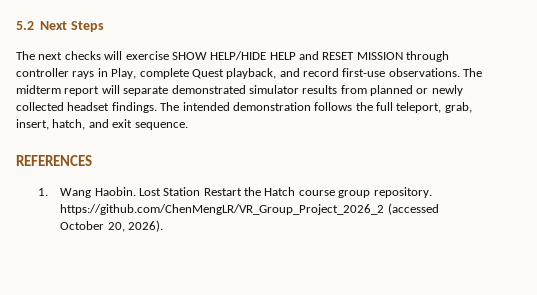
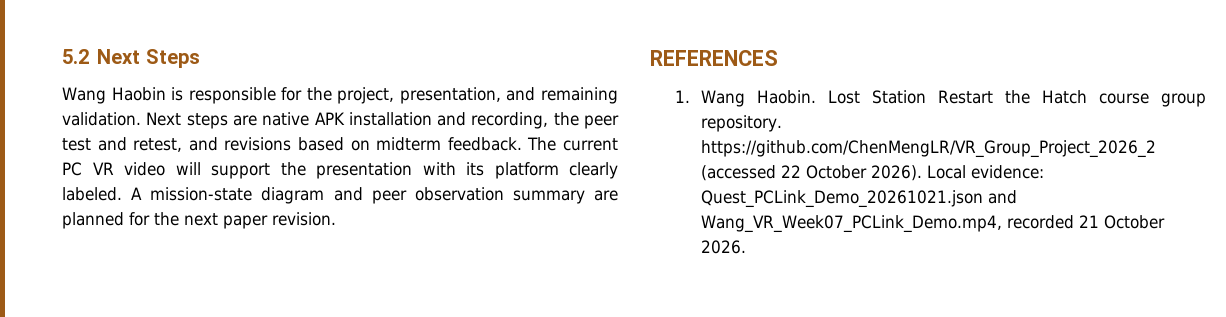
[16,51,450,62] [16,68,483,79] [16,85,463,96] [16,102,472,113] [16,119,188,130] The next checks will exercise SHOW HELP/HIDE HELP and RESET MISSION through controller rays in Play, complete Quest playback, and record first-use observations. The midterm report will separate demonstrated simulator results from planned or newly collected headset findings. The intended demonstration follows the full teleport, grab, insert, hatch, and exit sequence. -> [62,87,618,104] [62,112,619,129] [62,137,619,152] [62,162,618,179] [62,187,618,204] [62,212,336,229] Wang Haobin is responsible for the project, presentation, and remaining validation. Next steps are native APK installation and recording, the peer test and retest, and revisions based on midterm feedback. The current PC VR video will support the presentation with its platform clearly labeled. A mission-state diagram and peer observation summary are planned for the next paper revision.
[60,220,163,232] October 20, 2026). -> [780,165,1044,181] [700,190,1017,208] [700,215,1165,233] [700,240,746,254] 22 October 2026). Local evidence: Quest_PCLink_Demo_20261021.json and Wang_VR_Week07_PCLink_Demo.mp4, recorded 21 October 2026.

